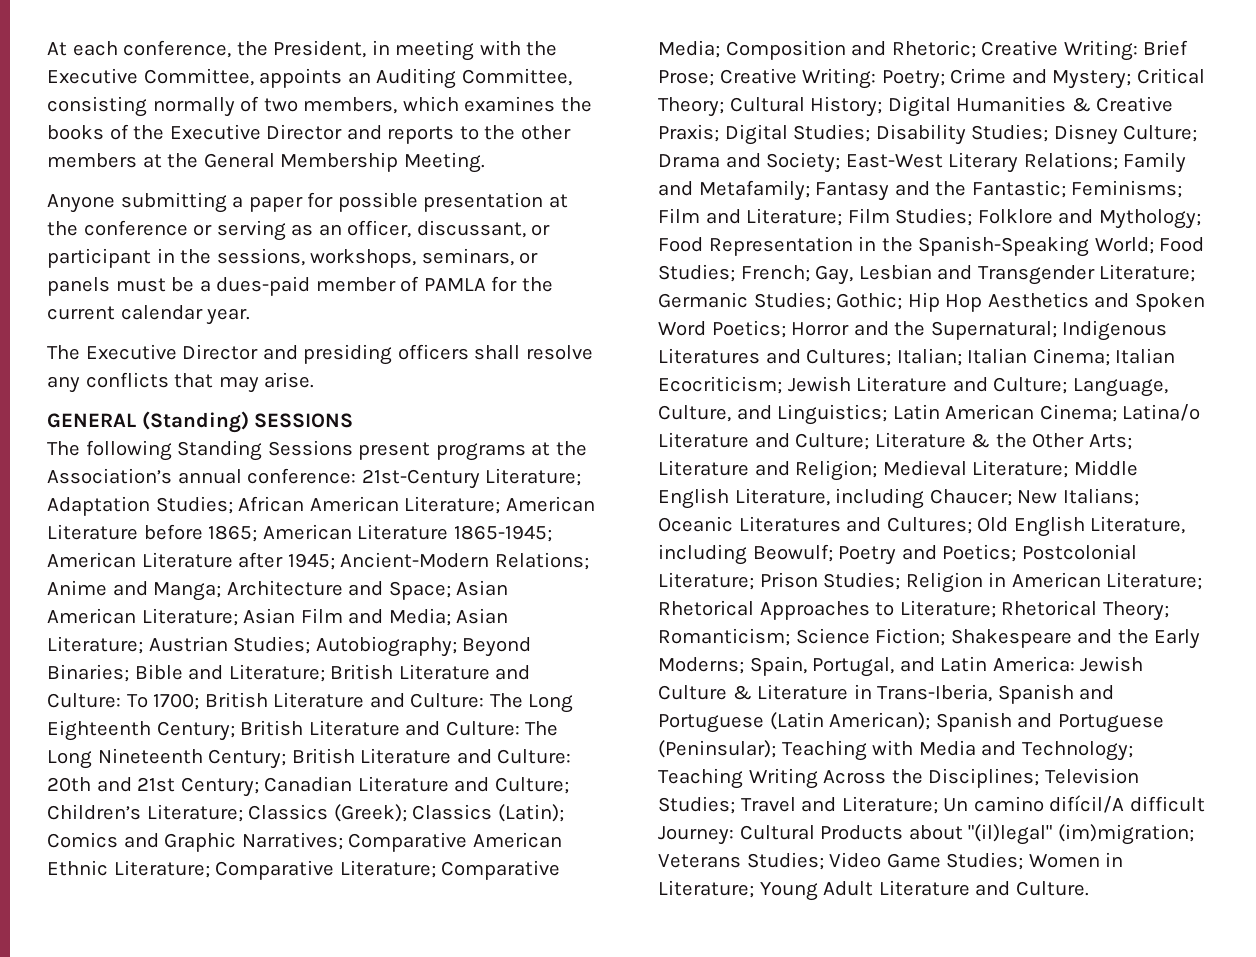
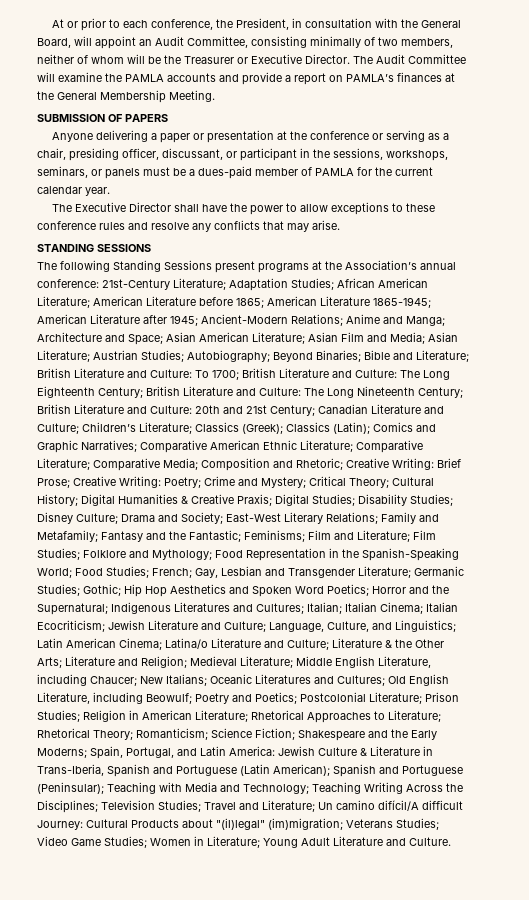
(67, 49) none -> [66,18,120,31] or prior to
[395,40,475,61] meeting -> [304,18,372,28] consultation
[47,68,457,89] Executive Committee, appoints an Auditing -> [420,20,461,28] [37,36,184,49] General Board, will appoint an Audit
[152,97,235,117] normally -> [310,36,361,48] minimally
[402,96,592,112] [47,124,571,144] [47,153,137,168] which examines the books of the Executive Director and reports to the other members -> [37,54,466,64] [37,72,442,85] neither of whom will be the Treasurer or Executive Director. The Audit Committee will examine the PAMLA accounts and provide a report on PAMLA’s finances
(485, 162) none -> [37,114,168,122] // SUBMISSION OF PAPERS
[120,192,227,213] submitting -> [95,130,148,142] delivering
[307,192,418,212] for possible -> [192,133,204,140] or
[318,224,342,236] an -> [442,133,449,140] [37,148,119,161] a chair, presiding
[262,344,521,365] and presiding officers shall -> [173,202,435,215] [37,221,148,230] shall have the power to allow exceptions to these conference rules and
[47,411,249,433] GENERAL (Standing) -> [37,244,94,252] STANDING

